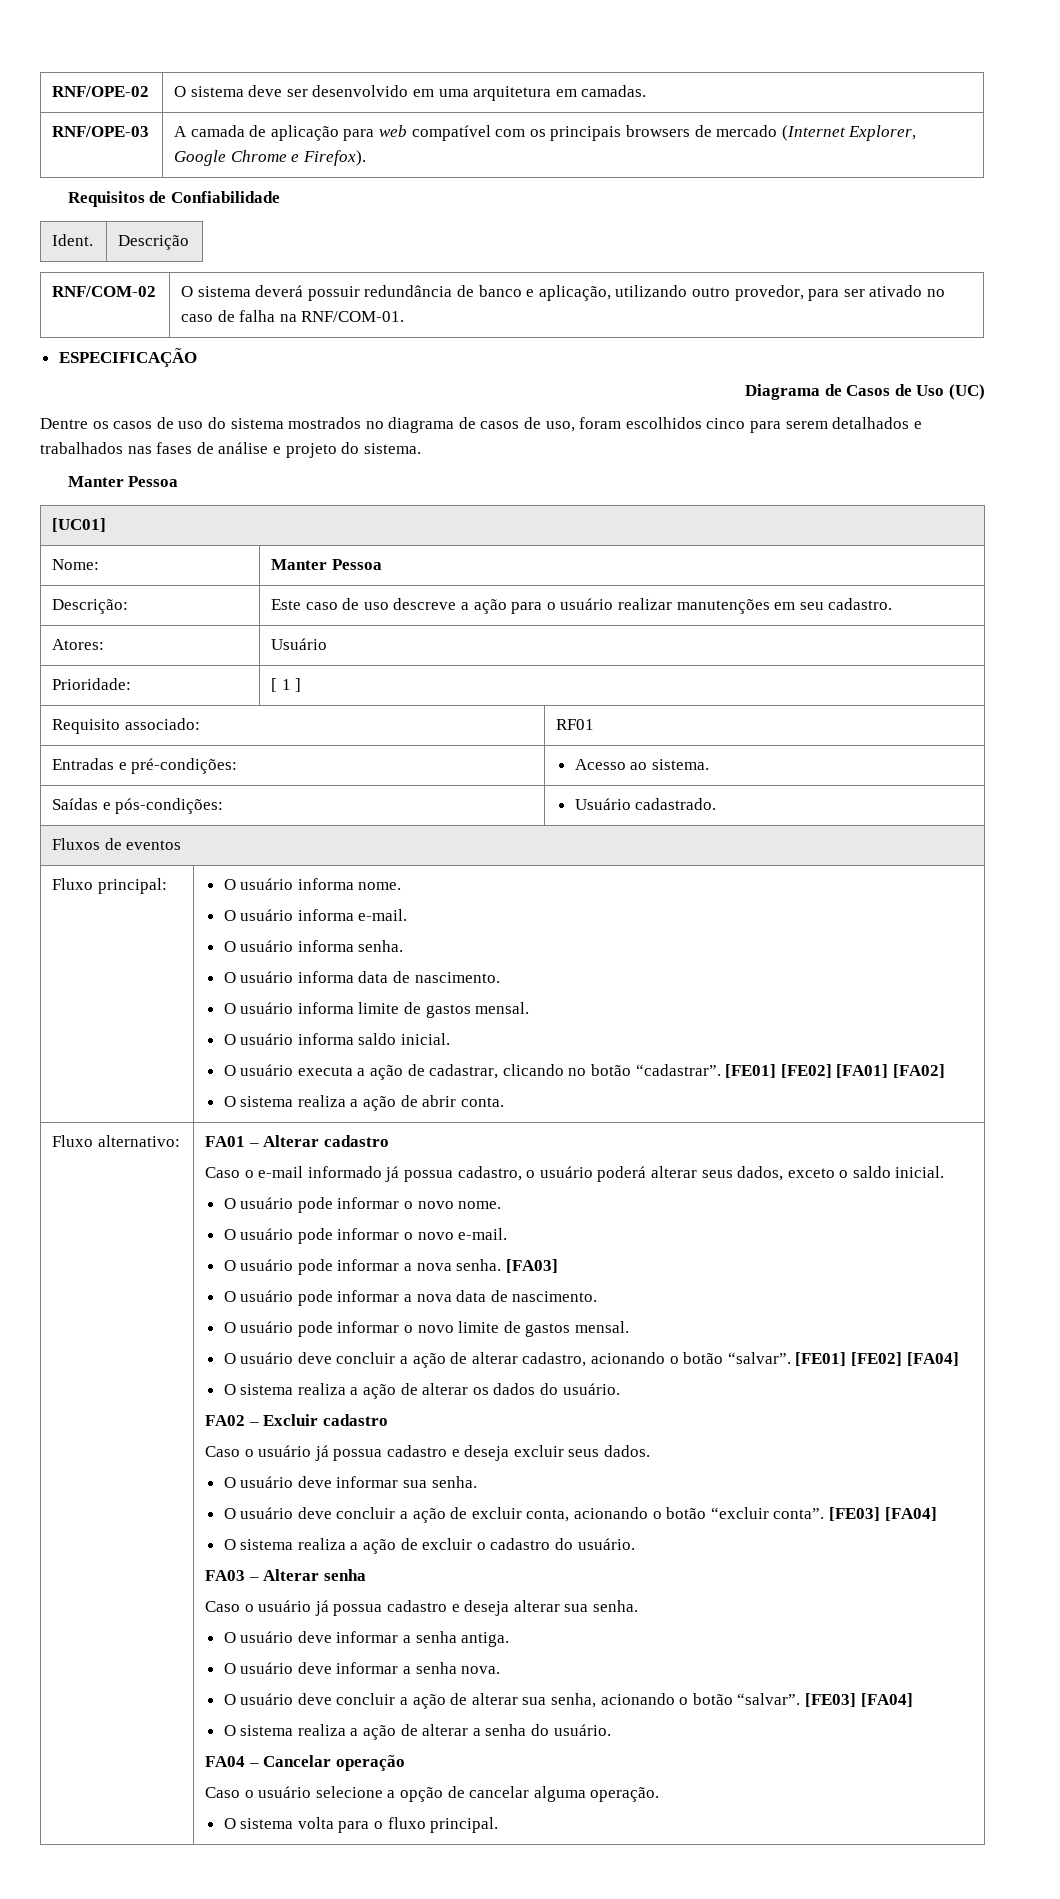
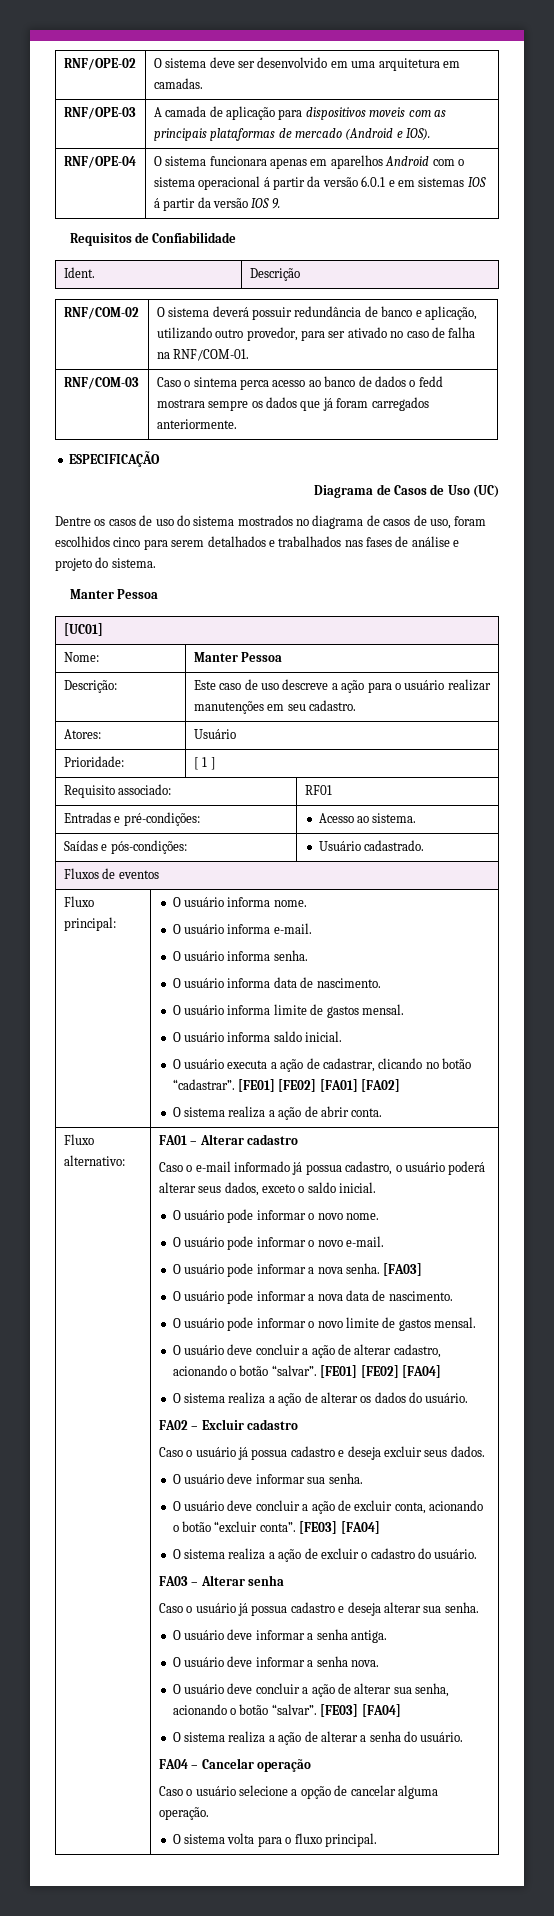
[378,125,917,141] [174,150,366,166] web compatível com os principais browsers de mercado (Internet Explorer, Google Chrome e Firefox). -> [305,107,446,120] [153,128,431,141] [63,156,136,168] [153,155,464,169] [153,176,486,190] [153,197,280,211] dispositivos moveis com as principais plataformas de mercado (Android e IOS). // RNF/OPE-04 | O sistema funcionara apenas em aparelhos Android com o sistema operacional á partir da versão 6.0.1 e em sistemas IOS á partir da versão IOS 9.
(405, 316) none -> [63,377,139,389] [156,376,443,390] [156,397,429,411] [156,419,237,429] // RNF/COM-03 | Caso o sintema perca acesso ao banco de dados o fedd mostrara sempre os dados que já foram carregados anteriormente.

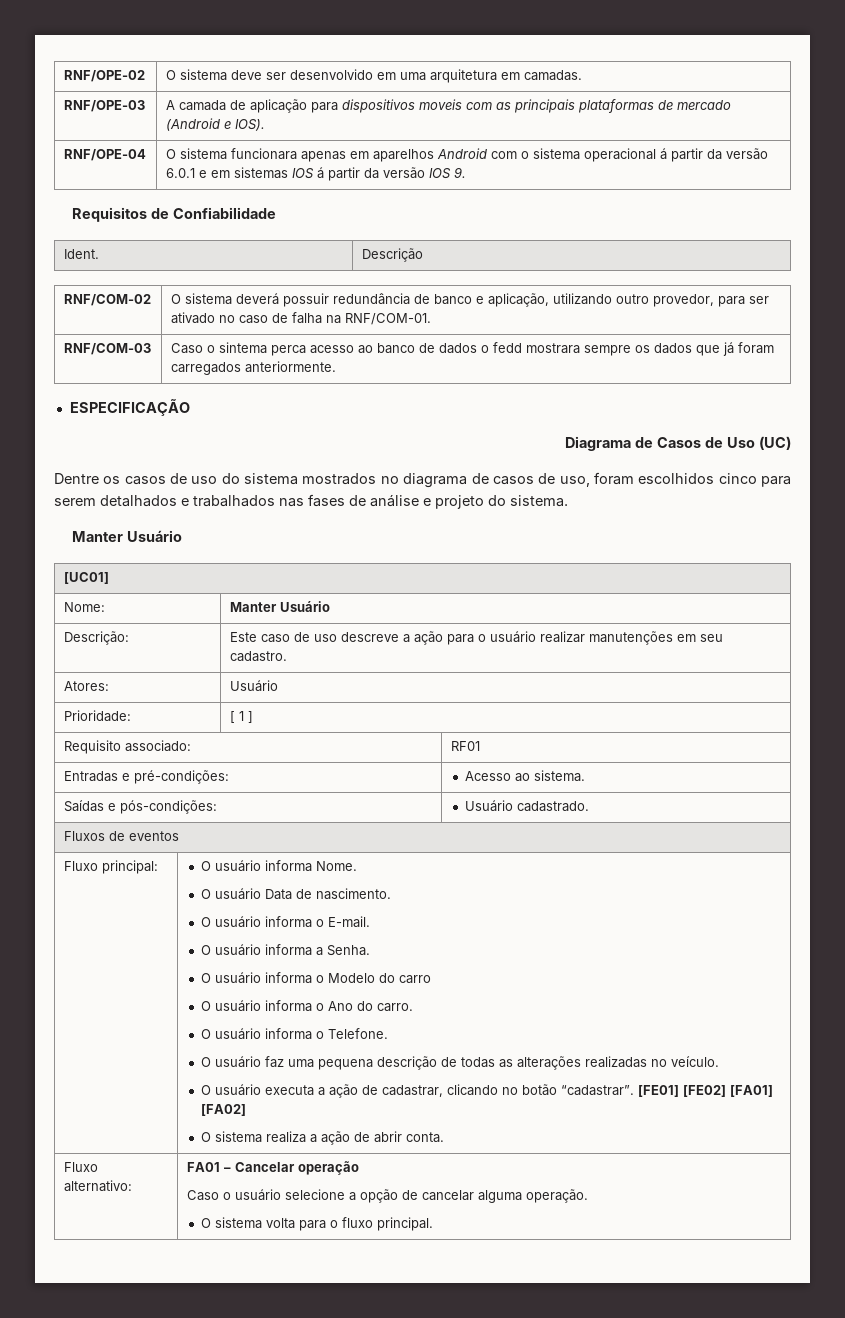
[116,589,158,599] Pessoa -> [127,530,183,542] Usuário
[241,652,283,662] Pessoa -> [279,601,330,612] Usuário
[273,900,307,907] [172,923,312,934] [172,950,308,961] [172,977,297,988] nome. // O usuário informa e-mail. // O usuário informa senha. // O usuário informa data -> [316,861,358,871] [201,888,293,900] Nome. // O usuário Data
[273,1004,404,1018] [172,1031,343,1042] limite de gastos mensal. // O usuário informa saldo inicial. -> [316,916,371,928] [201,944,371,956] [201,972,432,984] [201,1000,414,1012] [201,1028,389,1040] [201,1056,720,1070] o E-mail. // O usuário informa a Senha. // O usuário informa o Modelo do carro // O usuário informa o Ano do carro. // O usuário informa o Telefone. // O usuário faz uma pequena descrição de todas as alterações realizadas no veículo.
[199,1134,299,1145] [158,1161,486,1175] [158,1182,377,1196] [172,1209,379,1223] [172,1236,384,1250] [172,1263,423,1277] [172,1290,453,1304] [172,1317,477,1331] [172,1344,441,1358] [172,1365,441,1378] [172,1392,469,1406] [158,1419,299,1430] [158,1446,485,1460] [172,1473,363,1484] [172,1500,484,1514] [172,1521,380,1534] [172,1548,478,1562] [158,1575,285,1586] [158,1602,479,1616] [172,1629,387,1643] [172,1656,379,1667] [172,1683,450,1697] [172,1704,401,1717] [172,1731,464,1745] [158,1759,199,1769] Alterar cadastro // Caso o e-mail informado já possua cadastro, o usuário poderá alterar seus dados, exceto o saldo inicial. // O usuário pode informar o novo nome. // O usuário pode informar o novo e-mail. // O usuário pode informar a nova senha. [FA03] // O usuário pode informar a nova data de nascimento. // O usuário pode informar o novo limite de gastos mensal. // O usuário deve concluir a ação de alterar cadastro, acionando o botão “salvar”. [FE01] [FE02] [FA04] // O sistema realiza a ação de alterar os dados do usuário. // FA02 – Excluir cadastro // Caso o usuário já possua cadastro e deseja excluir seus dados. // O usuário deve informar sua senha. // O usuário deve concluir a ação de excluir conta, acionando o botão “excluir conta”. [FE03] [FA04] // O sistema realiza a ação de excluir o cadastro do usuário. // FA03 – Alterar senha // Caso o usuário já possua cadastro e deseja alterar sua senha. // O usuário deve informar a senha antiga. // O usuário deve informar a senha nova. // O usuário deve concluir a ação de alterar sua senha, acionando o botão “salvar”. [FE03] [FA04] // O sistema realiza a ação de alterar a senha do usuário. // FA04 – -> (231, 1169) none

